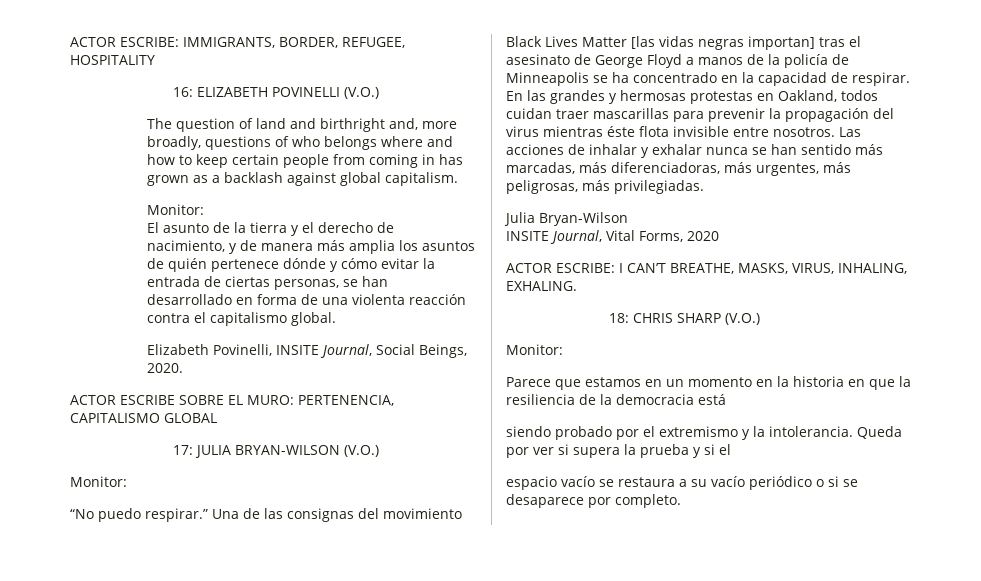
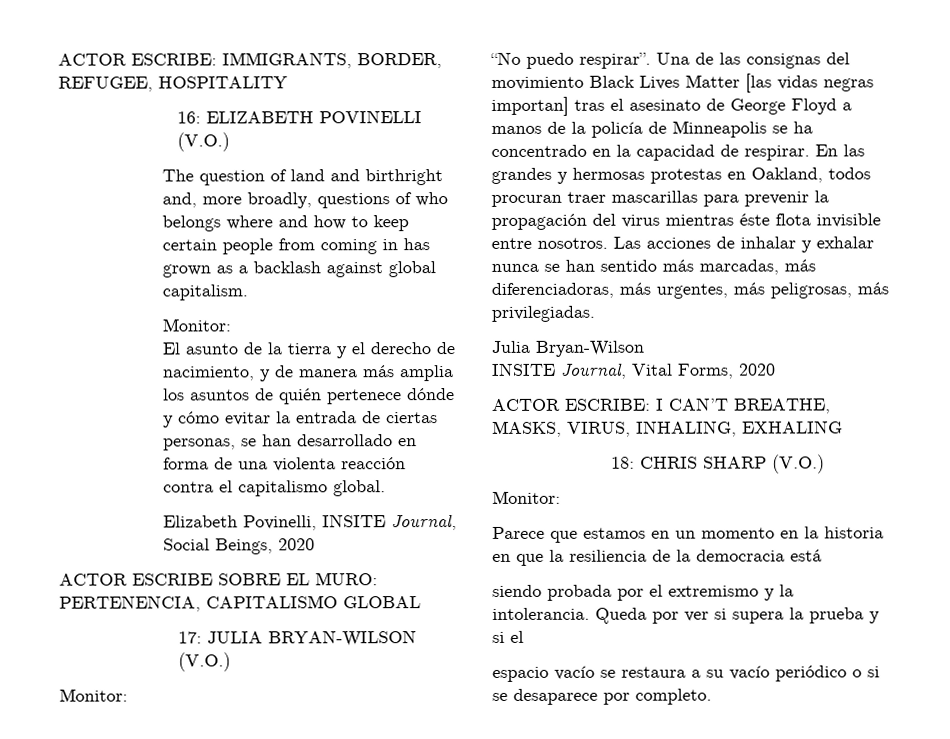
[146,363,183,373] 2020. -> [277,538,315,551] 2020
[145,508,208,522] respirar.” -> [579,52,651,69] respirar”.
[506,108,552,119] cuidan -> [491,194,562,207] procuran
[506,281,577,291] EXHALING. -> [742,420,843,434] EXHALING
[555,426,612,440] probado -> [547,584,612,601] probada

